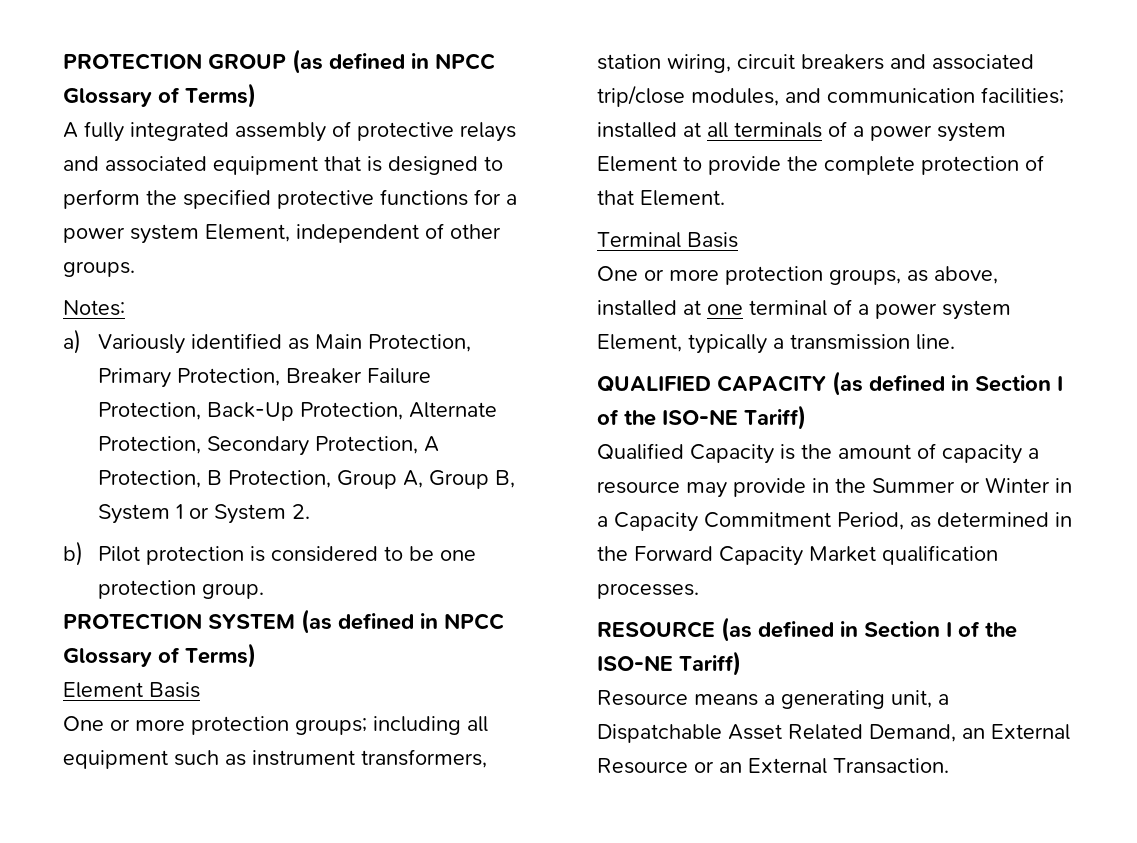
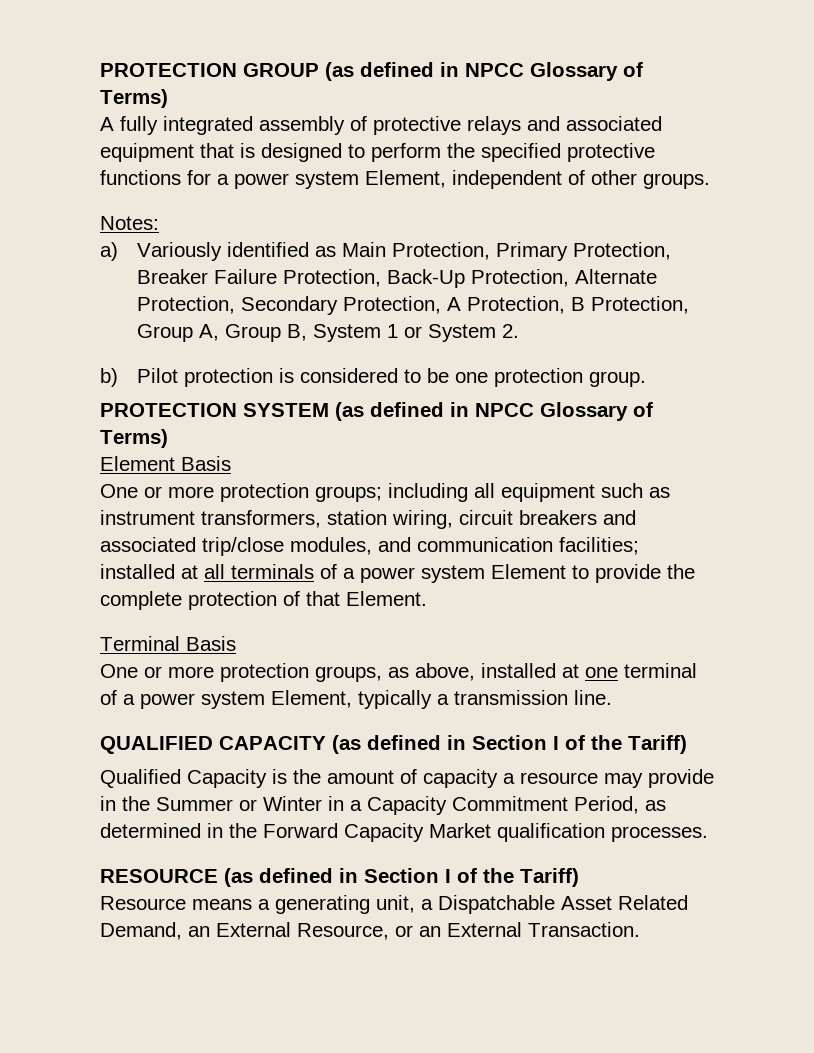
[662,409,738,425] ISO-NE -> (622, 742) none
[597,655,673,671] ISO-NE -> (514, 875) none
[597,758,688,774] Resource -> [297,923,389,940] Resource,

